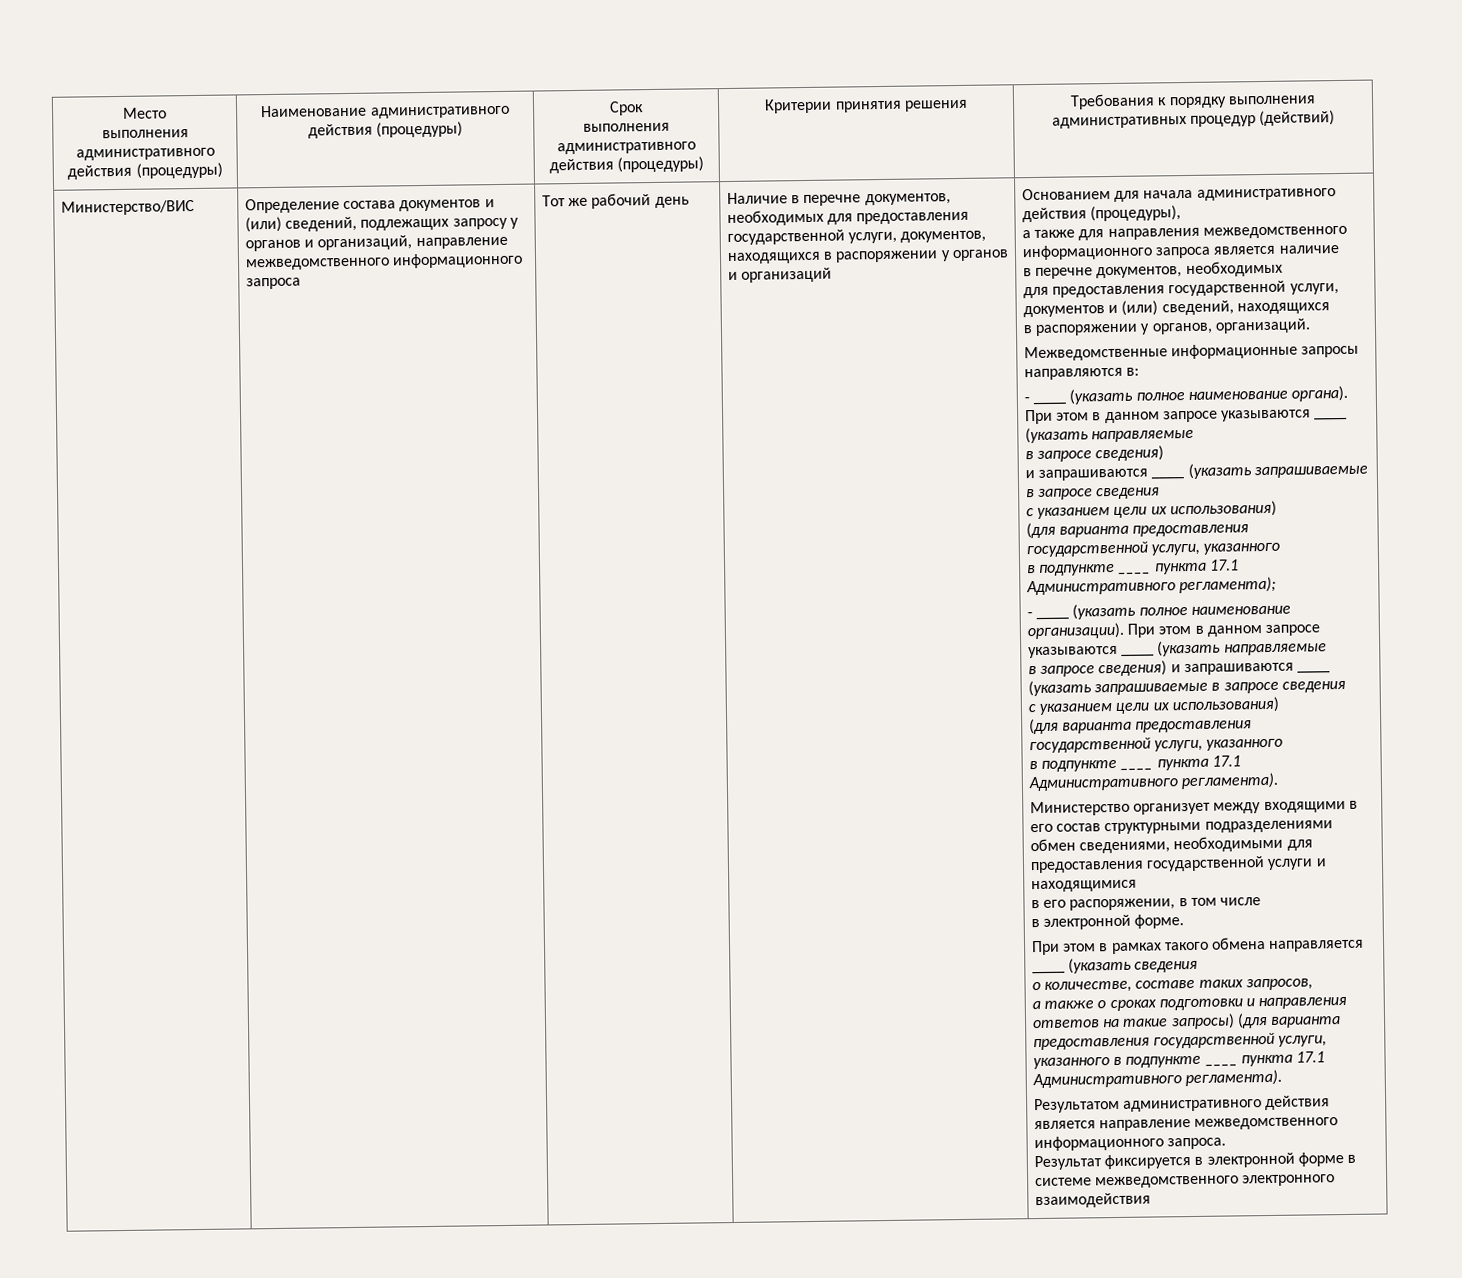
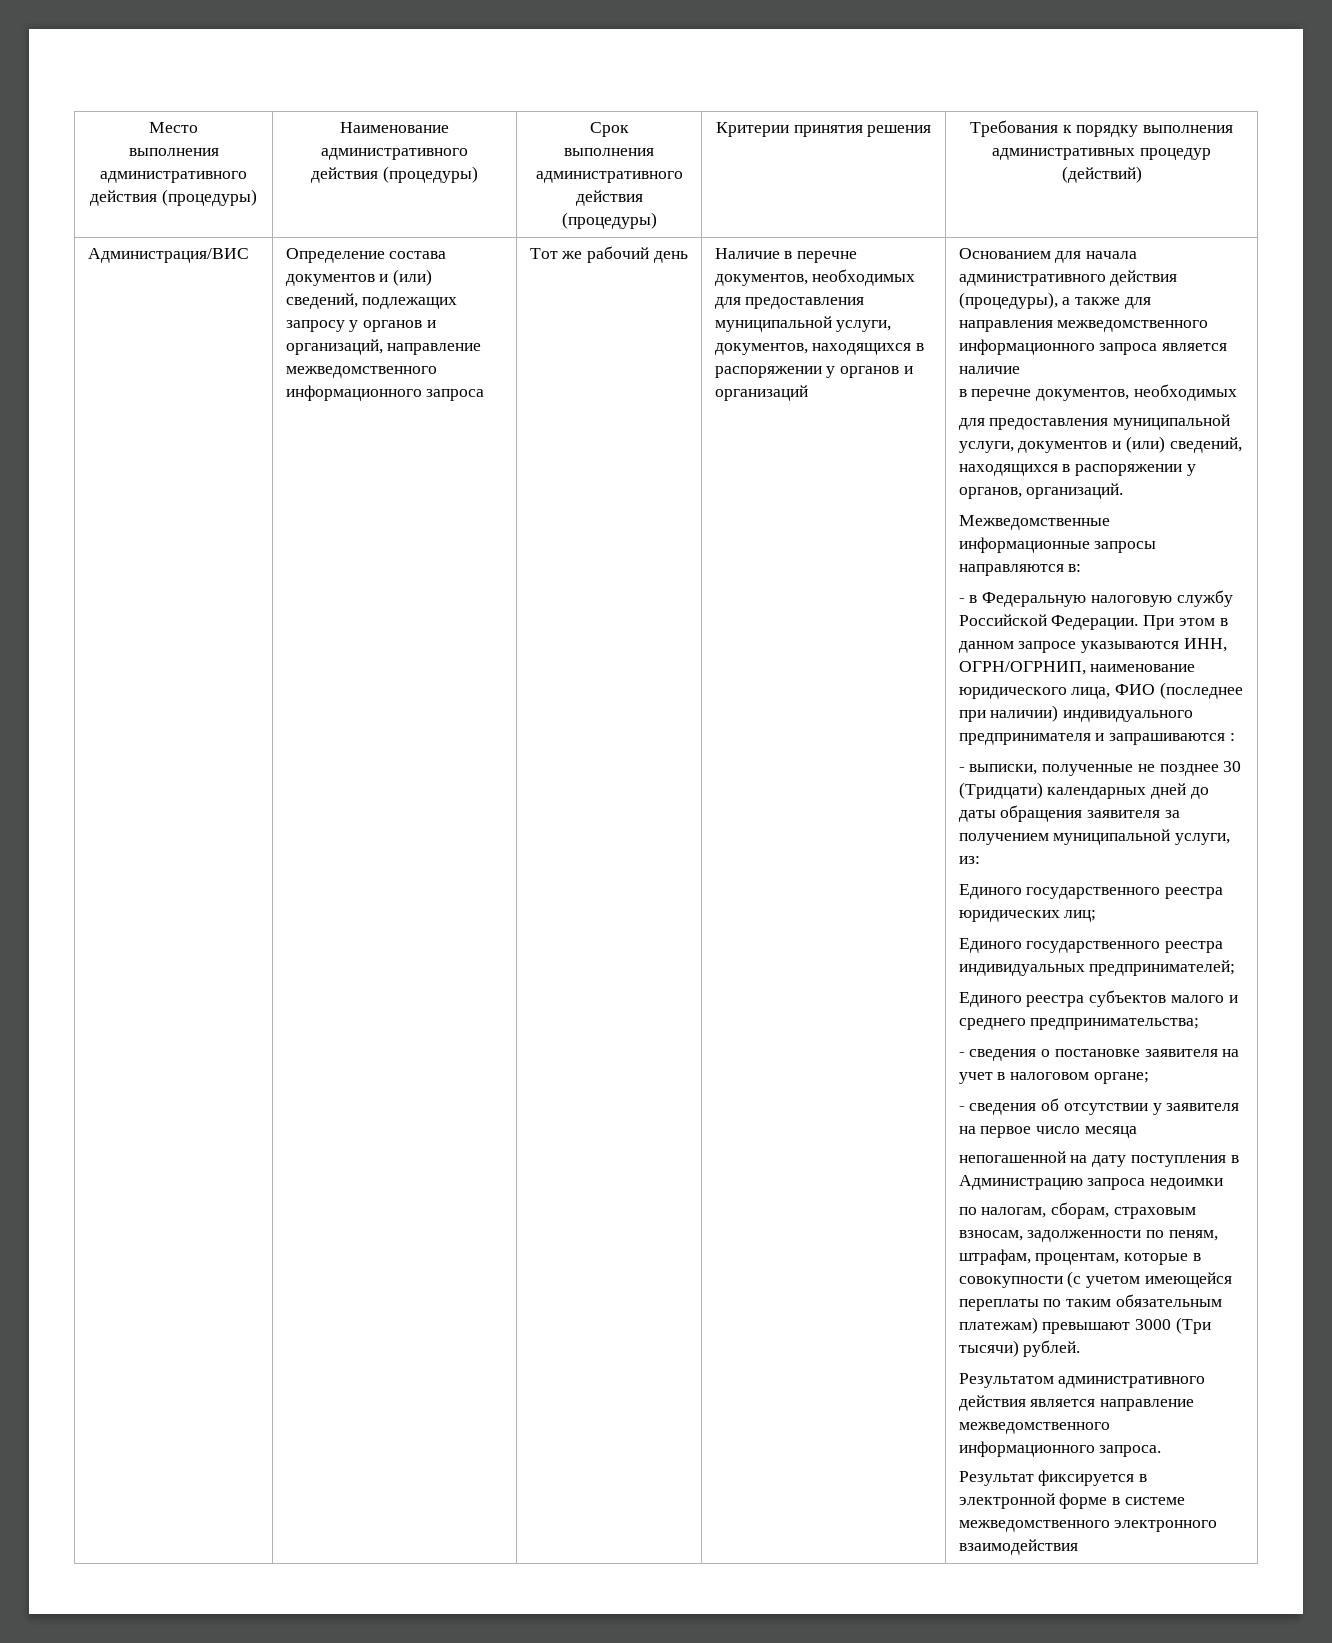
[61,199,196,216] Министерство/ВИС -> [87,248,249,263] Администрация/ВИС
[727,229,846,246] государственной -> [714,316,832,332] муниципальной
(1182, 213) // -> (1058, 300) none
[1168,280,1287,297] государственной -> [1113,414,1231,430] муниципальной
(1330, 308) // -> (1058, 470) none
[1033,385,1349,406] [1025,409,1348,425] [1025,427,1195,444] [1025,445,1165,462] [1025,463,1368,481] [1026,487,1161,500] [1026,500,1277,519] [1026,522,1250,539] [1026,541,1281,558] [1027,559,1239,576] [1026,576,1277,596] [1027,603,1291,620] [1027,622,1322,640] [1028,640,1327,659] [1028,660,1331,677] [1028,680,1346,697] [1028,696,1280,715] [1029,718,1253,735] [1029,737,1284,754] [1029,755,1241,772] [1028,772,1279,792] [1030,800,1358,817] [1030,820,1333,835] [1030,835,1313,854] [1030,856,1327,874] [1031,879,1138,893] [1031,897,1262,911] [1031,914,1185,930] [1031,937,1365,956] [1032,957,1199,975] [1032,978,1313,993] [1032,996,1348,1012] [1033,1013,1342,1030] [1033,1032,1328,1051] [1033,1051,1326,1070] [1032,1069,1283,1089] ____ (указать полное наименование органа). При этом в данном запросе указываются ____ (указать направляемые // в запросе сведения) // и запрашиваются ____ (указать запрашиваемые в запросе сведения // с указанием цели их использования) // (для варианта предоставления государственной услуги, указанного // в подпункте ____ пункта 17.1 Административного регламента); // - ____ (указать полное наименование организации). При этом в данном запросе указываются ____ (указать направляемые // в запросе сведения) и запрашиваются ____ (указать запрашиваемые в запросе сведения // с указанием цели их использования) // (для варианта предоставления государственной услуги, указанного // в подпункте ____ пункта 17.1 Административного регламента). // Министерство организует между входящими в его состав структурными подразделениями обмен сведениями, необходимыми для предоставления государственной услуги и находящимися // в его распоряжении, в том числе // в электронной форме. // При этом в рамках такого обмена направляется ____ (указать сведения // о количестве, составе таких запросов, // а также о сроках подготовки и направления ответов на такие запросы) (для варианта предоставления государственной услуги, указанного в подпункте ____ пункта 17.1 Административного регламента). -> [969,590,1233,607] [958,614,1228,630] [958,638,1227,653] [958,661,1196,675] [958,682,1243,699] [958,705,1194,722] [958,733,1235,745] [958,761,1242,776] [958,782,1209,799] [958,805,1180,822] [958,829,1231,845] [958,856,980,864] [958,884,1224,899] [958,910,1097,922] [958,938,1224,953] [958,960,1236,976] [958,990,1238,1007] [958,1018,1200,1030] [958,1049,1240,1061] [958,1072,1149,1084] [958,1098,1240,1115] [958,1126,1137,1138] [958,1151,1239,1167] [958,1175,1224,1190] [958,1202,1196,1219] [958,1230,1218,1242] [958,1249,1201,1265] [958,1271,1232,1288] [958,1294,1222,1311] [958,1317,1211,1334] [958,1340,1081,1357] в Федеральную налоговую службу Российской Федерации. При этом в данном запросе указываются ИНН, ОГРН/ОГРНИП, наименование юридического лица, ФИО (последнее при наличии) индивидуального предпринимателя и запрашиваются : // - выписки, полученные не позднее 30 (Тридцати) календарных дней до даты обращения заявителя за получением муниципальной услуги, из: // Единого государственного реестра юридических лиц; // Единого государственного реестра индивидуальных предпринимателей; // Единого реестра субъектов малого и среднего предпринимательства; // - сведения о постановке заявителя на учет в налоговом органе; // - сведения об отсутствии у заявителя на первое число месяца // непогашенной на дату поступления в Администрацию запроса недоимки // по налогам, сборам, страховым взносам, задолженности по пеням, штрафам, процентам, которые в совокупности (с учетом имеющейся переплаты по таким обязательным платежам) превышают 3000 (Три тысячи) рублей.

